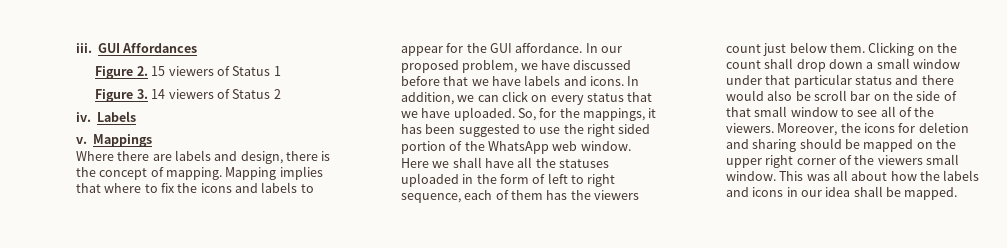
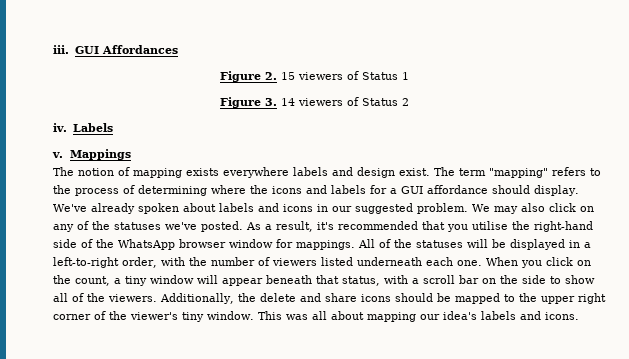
[75,150,331,164] [75,166,323,180] [75,182,314,193] [400,43,623,56] [400,59,632,73] [400,75,640,86] [400,91,653,105] [400,107,657,121] [400,124,651,137] [400,141,631,154] [400,157,610,168] [400,173,616,187] [400,190,640,203] [725,42,958,56] [725,58,961,72] [725,74,954,88] [725,90,811,101] Where there are labels and design, there is the concept of mapping. Mapping implies that where to fix the icons and labels to appear for the GUI affordance. In our proposed problem, we have discussed before that we have labels and icons. In addition, we can click on every status that we have uploaded. So, for the mappings, it has been suggested to use the right sided portion of the WhatsApp web window. Here we shall have all the statuses uploaded in the form of left to right sequence, each of them has the viewers count just below them. Clicking on the count shall drop down a small window under that particular status and there would also be -> [53,167,602,178] [53,185,580,196] [53,203,595,214] [53,221,594,232] [53,239,592,250] [53,257,592,268] [53,275,420,286] The notion of mapping exists everywhere labels and design exist. The term "mapping" refers to the process of determining where the icons and labels for a GUI affordance should display. We've already spoken about labels and icons in our suggested problem. We may also click on any of the statuses we've posted. As a result, it's recommended that you utilise the right-hand side of the WhatsApp browser window for mappings. All of the statuses will be displayed in a left-to-right order, with the number of viewers listed underneath each one. When you click on the count, a tiny window will appear beneath that status, with a
[943,91,957,101] [725,106,935,117] [725,122,969,136] [725,139,797,152] of that small window to see all of the viewers. Moreover, the icons for deletion and sharing -> [550,275,596,284] [53,293,392,304] to show all of the viewers. Additionally, the delete and share icons
[916,142,933,149] on -> [504,294,516,302] to
[877,154,960,165] viewers small -> [130,312,205,322] viewer's tiny
[890,170,980,181] [725,186,958,200] how the labels and icons in our idea shall be mapped. -> [367,311,580,322] mapping our idea's labels and icons.

